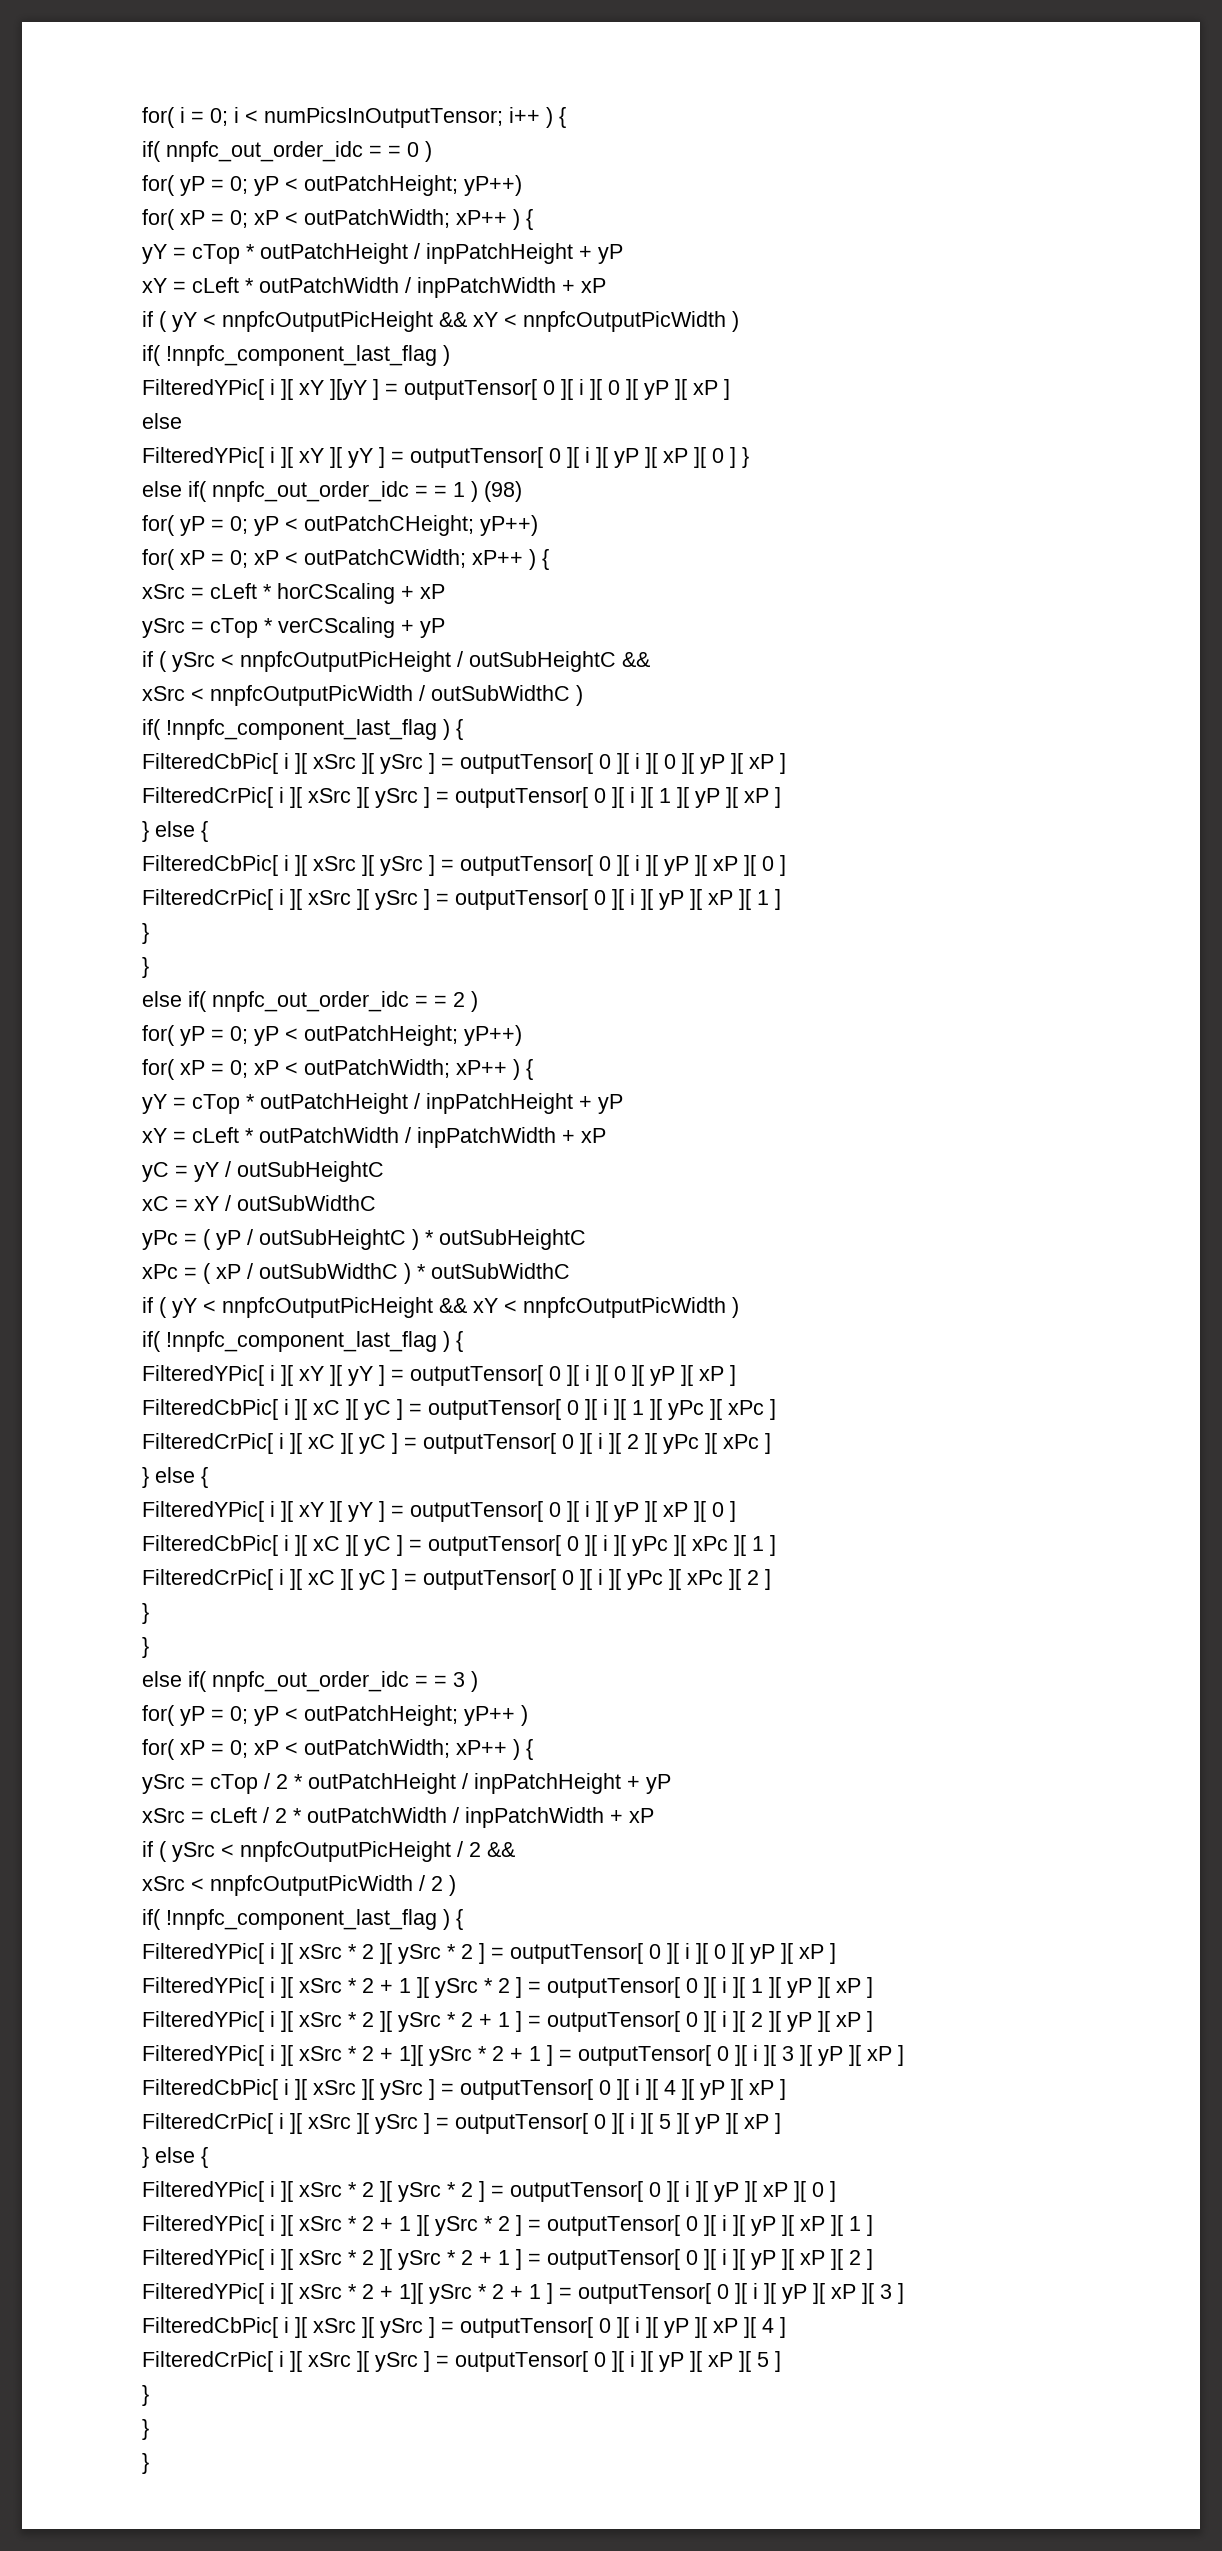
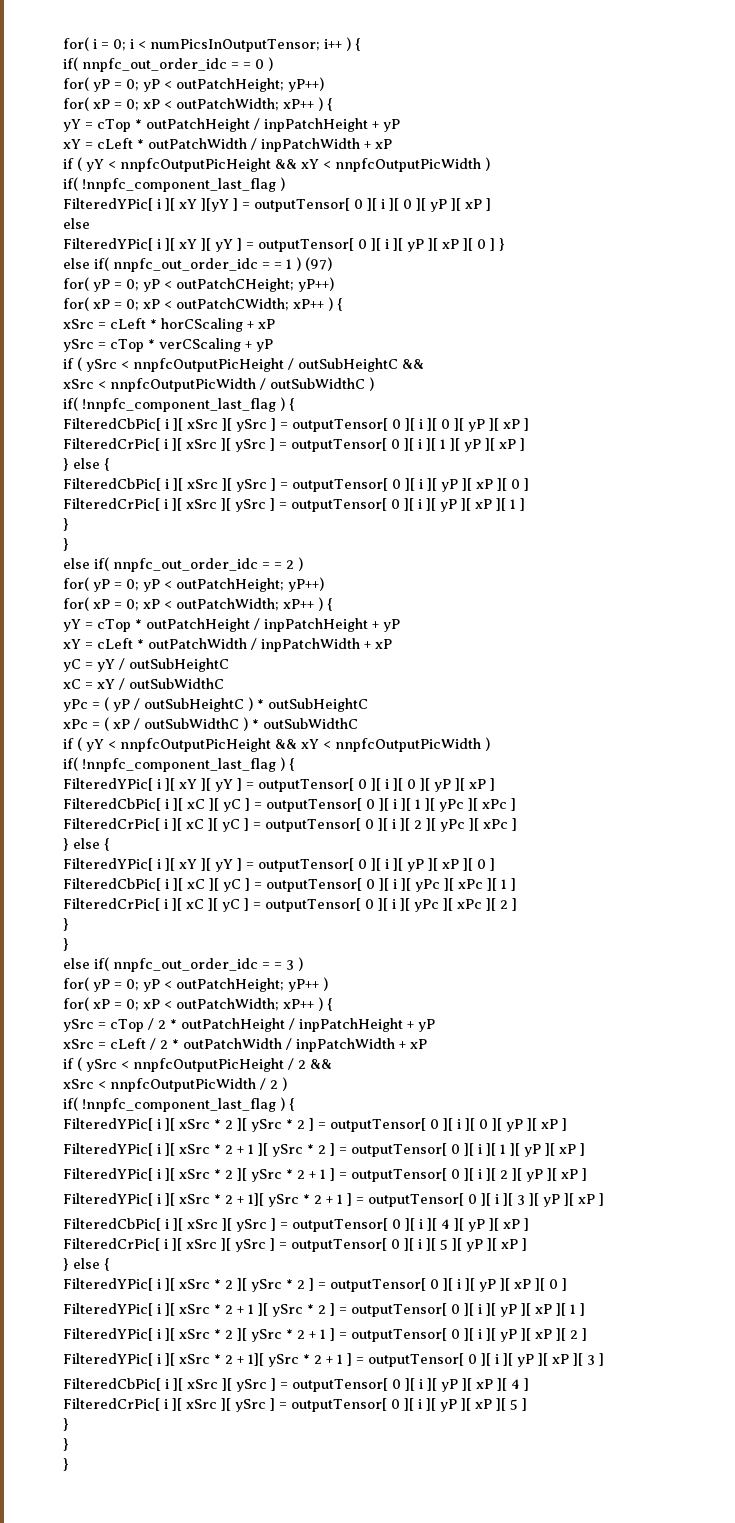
[483,481,522,502] (98) -> [305,257,333,271] (97)

